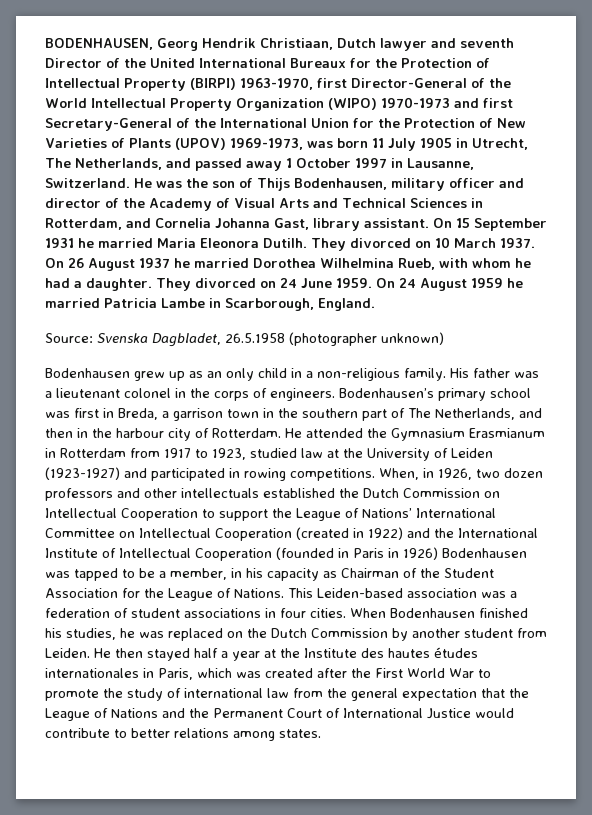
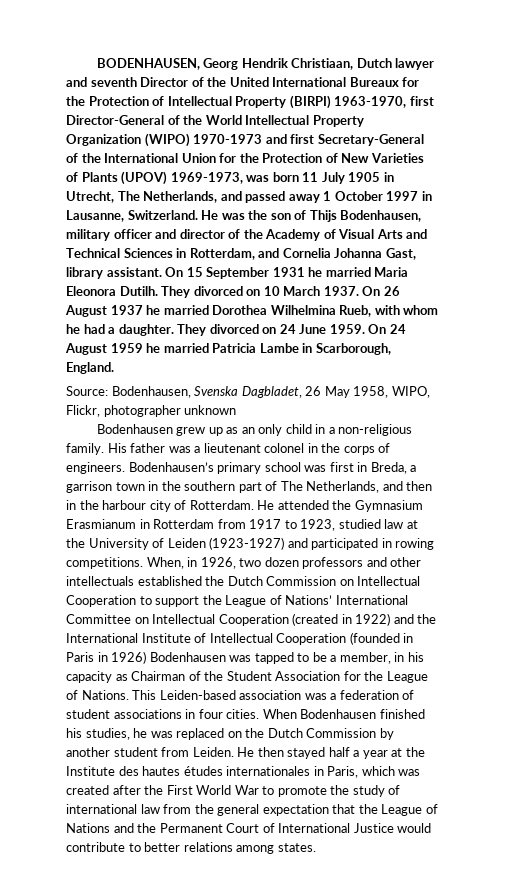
(93, 338) none -> [111,386,191,398] Bodenhausen,
[225,332,444,346] 26.5.1958 (photographer unknown) -> [305,386,430,398] [66,405,237,417] 26 May 1958, WIPO, Flickr, photographer unknown

